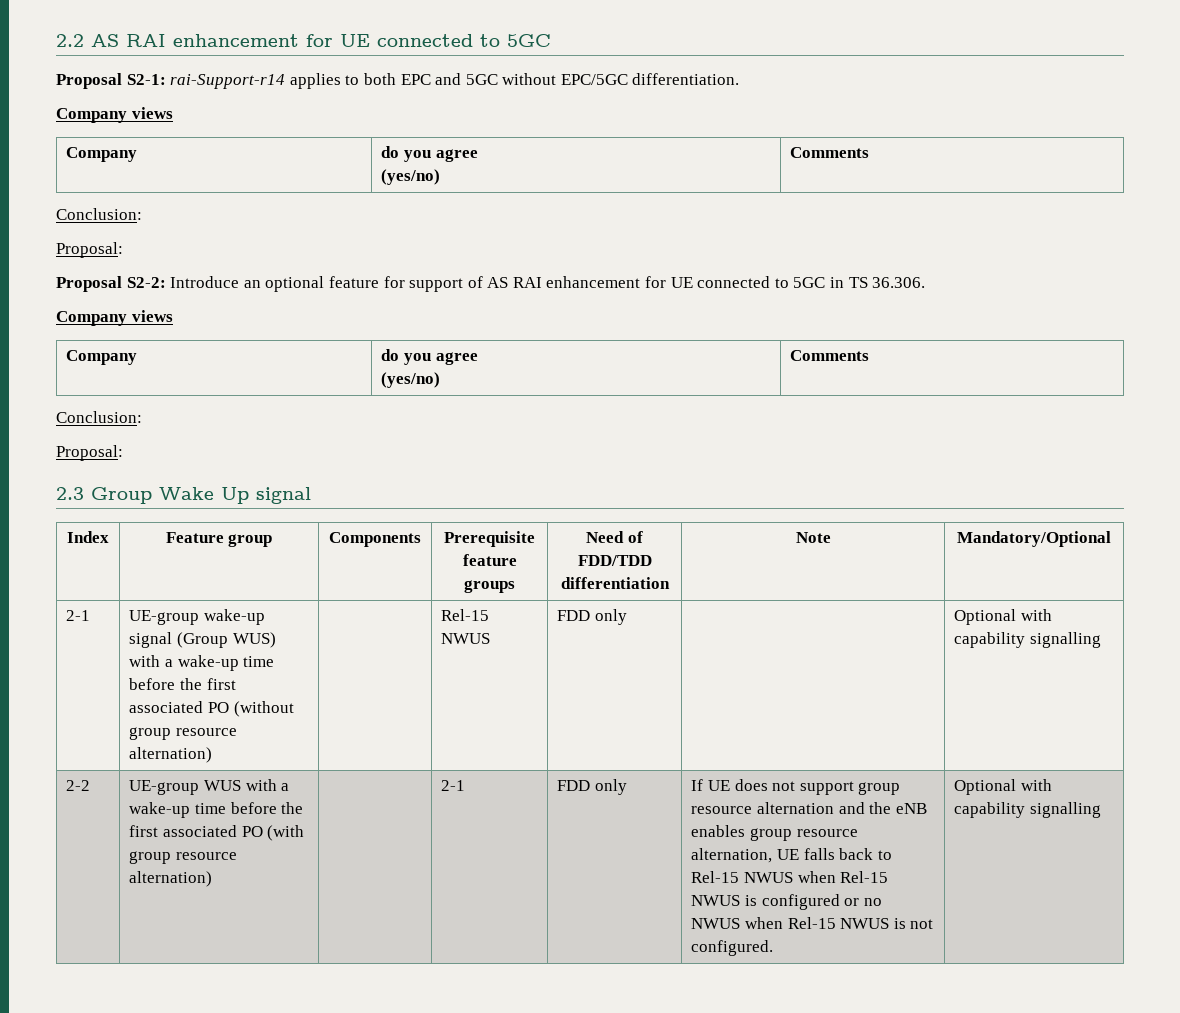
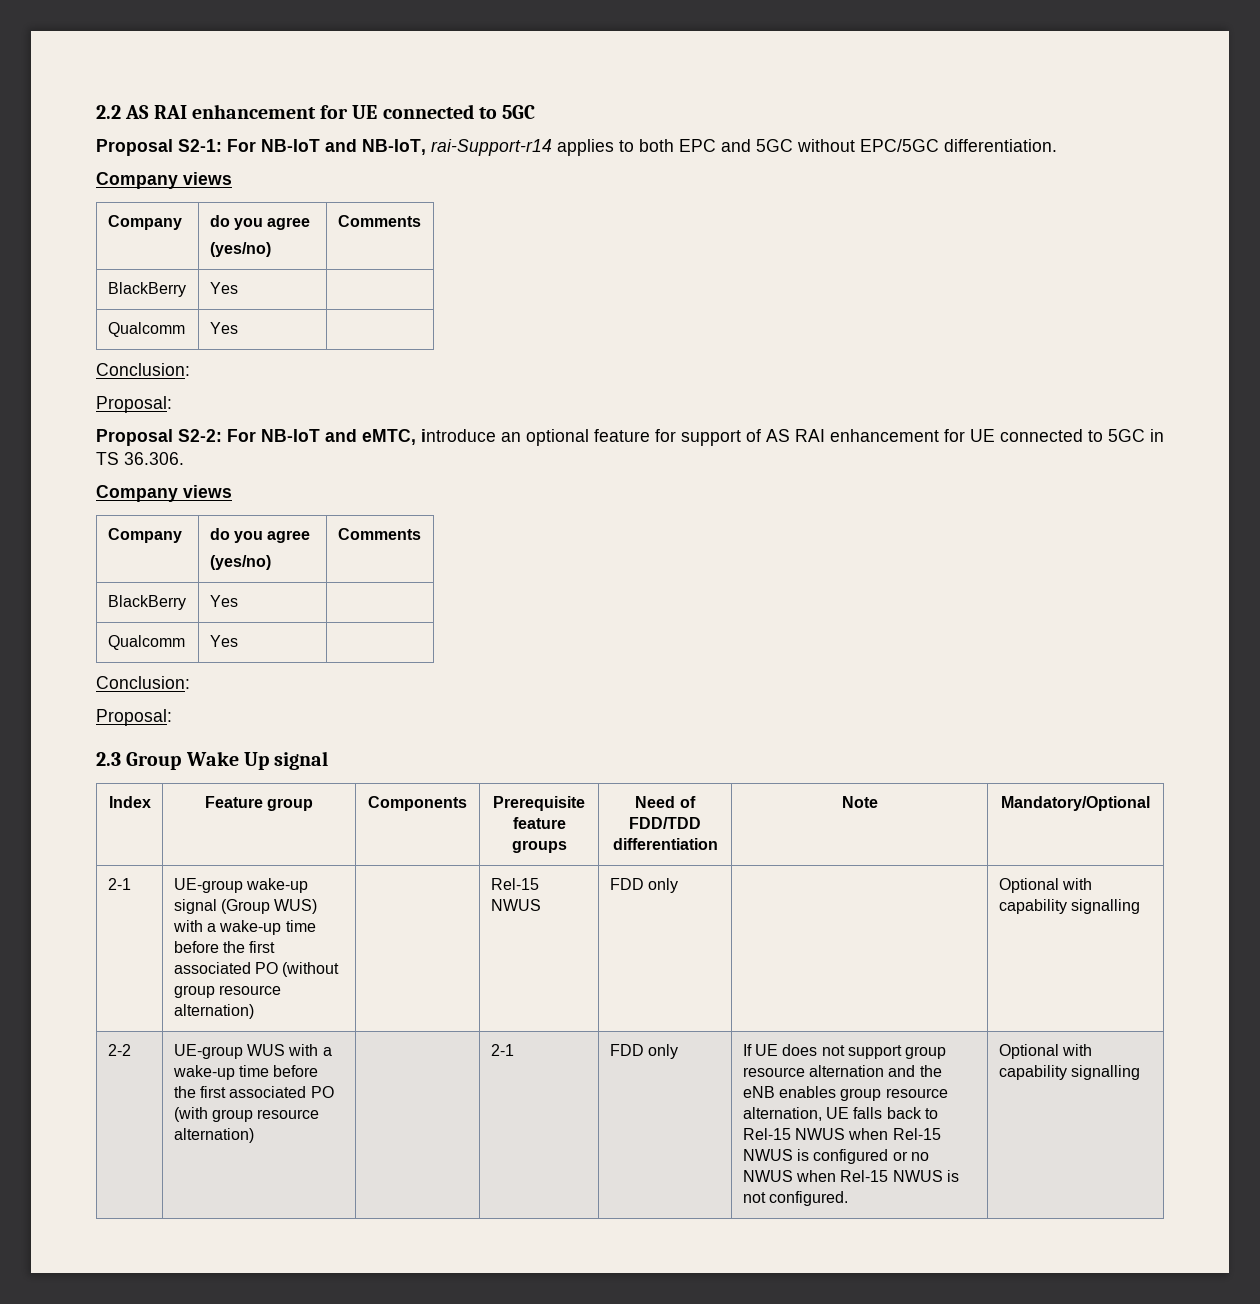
(166, 79) none -> [227,139,426,155] For NB-IoT and NB-IoT,
(870, 152) none -> [107,282,186,297] [209,282,238,294] [107,322,185,337] [209,322,238,334] // BlackBerry | Yes | // Qualcomm | Yes |
[170,276,240,288] Introduce -> [227,429,496,445] For NB-IoT and eMTC, introduce
(870, 355) none -> [107,595,186,610] [209,595,238,607] [107,635,185,650] [209,635,238,647] // BlackBerry | Yes | // Qualcomm | Yes |

